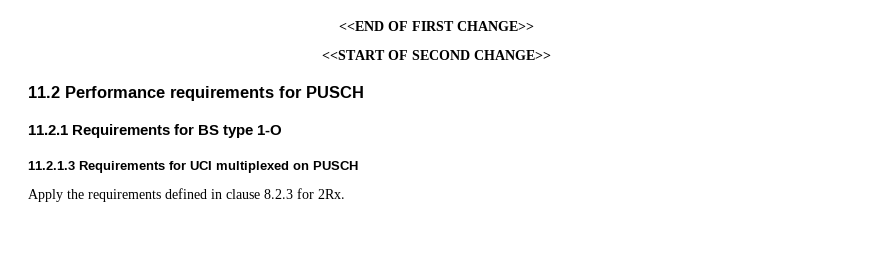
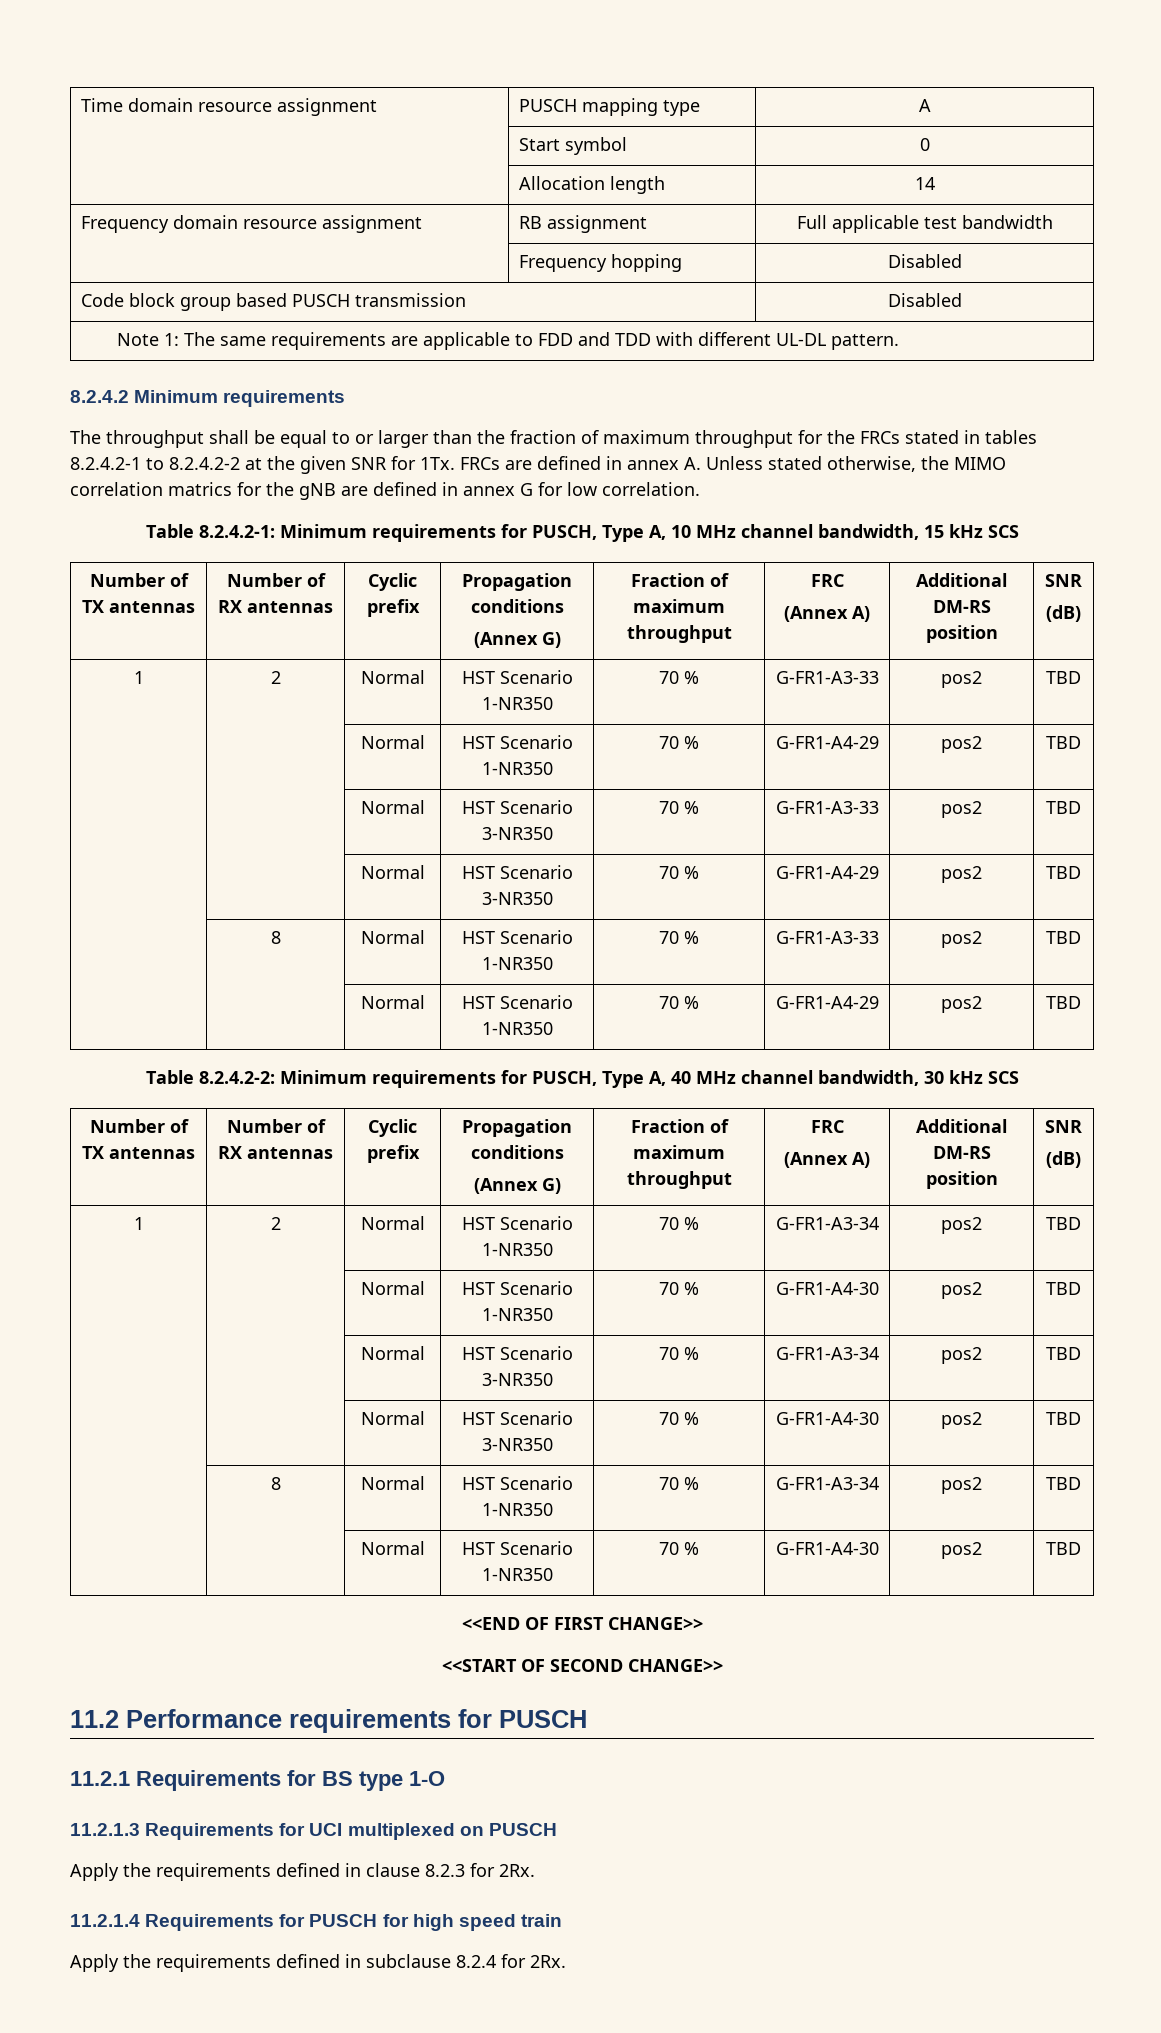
(339, 26) none -> [80,98,377,116] [518,98,700,116] [918,99,931,112] [518,137,627,155] [919,138,930,151] [518,176,665,194] [914,177,935,190] [80,215,422,233] [518,215,647,233] [796,215,1053,233] [518,254,682,272] [887,254,962,268] [80,293,466,311] [887,293,962,307] [116,332,899,350] [70,390,346,407] [70,430,1037,448] [70,456,1006,474] [70,482,700,500] [145,524,1019,542] [89,573,189,587] [82,600,195,613] [226,573,326,587] [218,600,333,613] [368,573,417,591] [366,599,420,617] [462,573,572,591] [470,599,564,613] [473,632,561,648] [630,573,729,587] [633,599,725,613] [626,625,732,643] [810,574,844,587] [784,606,870,622] [916,573,1007,587] [932,600,991,613] [925,625,998,643] [1045,574,1082,587] [1046,605,1081,622] [133,671,144,684] [270,671,281,684] [360,670,425,684] [461,670,573,684] [481,697,553,710] [659,671,699,684] [775,671,879,684] [941,671,982,688] [1046,671,1081,684] [360,735,425,749] [461,735,573,749] [481,762,553,775] [659,736,699,749] [775,736,879,749] [941,736,982,753] [1046,736,1081,749] [360,800,425,814] [461,800,573,814] [481,827,553,840] [659,801,699,814] [775,801,879,814] [941,801,982,818] [1046,801,1081,814] [360,865,425,879] [461,865,573,879] [481,892,553,905] [659,866,699,879] [775,866,879,879] [941,866,982,883] [1046,866,1081,879] [270,931,281,944] [360,930,425,944] [461,930,573,944] [481,957,553,970] [659,931,699,944] [775,931,879,944] [941,931,982,948] [1046,931,1081,944] [360,995,425,1009] [461,995,573,1009] [481,1022,553,1035] [659,996,699,1009] [775,996,879,1009] [941,996,982,1013] [1046,996,1081,1009] [145,1070,1019,1088] [89,1119,189,1133] [82,1146,195,1159] [226,1119,326,1133] [218,1146,333,1159] [368,1119,417,1137] [366,1145,420,1163] [462,1119,572,1137] [470,1145,564,1159] [473,1178,561,1194] [630,1119,729,1133] [633,1145,725,1159] [626,1171,732,1189] [810,1120,844,1133] [784,1152,870,1168] [916,1119,1007,1133] [932,1146,991,1159] [925,1171,998,1189] [1045,1120,1082,1133] [1046,1151,1081,1168] [133,1217,144,1230] [270,1217,281,1230] [360,1216,425,1230] [461,1216,573,1230] [481,1243,553,1256] [659,1217,699,1230] [775,1217,879,1230] [941,1217,982,1234] [1046,1217,1081,1230] [360,1281,425,1295] [461,1281,573,1295] [481,1308,553,1321] [659,1282,699,1295] [775,1282,879,1295] [941,1282,982,1299] [1046,1282,1081,1295] [360,1346,425,1360] [461,1346,573,1360] [481,1373,553,1386] [659,1347,699,1360] [775,1347,879,1360] [941,1347,982,1364] [1046,1347,1081,1360] [360,1411,425,1425] [461,1411,573,1425] [481,1438,553,1451] [659,1412,699,1425] [775,1412,879,1425] [941,1412,982,1429] [1046,1412,1081,1425] [270,1477,281,1490] [360,1476,425,1490] [461,1476,573,1490] [481,1503,553,1516] [659,1477,699,1490] [775,1477,879,1490] [941,1477,982,1494] [1046,1477,1081,1490] [360,1541,425,1555] [461,1541,573,1555] [481,1568,553,1581] [659,1542,699,1555] [775,1542,879,1555] [941,1542,982,1559] [1046,1542,1081,1555] Time domain resource assignment | PUSCH mapping type | A // | Start symbol | 0 // | Allocation length | 14 // Frequency domain resource assignment | RB assignment | Full applicable test bandwidth // | Frequency hopping | Disabled // Code block group based PUSCH transmission | Disabled // Note 1: The same requirements are applicable to FDD and TDD with different UL-DL pattern. // 8.2.4.2 Minimum requirements // The throughput shall be equal to or larger than the fraction of maximum throughput for the FRCs stated in tables 8.2.4.2-1 to 8.2.4.2-2 at the given SNR for 1Tx. FRCs are defined in annex A. Unless stated otherwise, the MIMO correlation matrics for the gNB are defined in annex G for low correlation. // Table 8.2.4.2-1: Minimum requirements for PUSCH, Type A, 10 MHz channel bandwidth, 15 kHz SCS // Number of TX antennas | Number of RX antennas | Cyclic prefix | Propagation conditions // (Annex G) | Fraction of maximum throughput | FRC // (Annex A) | Additional DM-RS position | SNR // (dB) // 1 | 2 | Normal | HST Scenario 1-NR350 | 70 % | G-FR1-A3-33 | pos2 | TBD // | | Normal | HST Scenario 1-NR350 | 70 % | G-FR1-A4-29 | pos2 | TBD // | | Normal | HST Scenario 3-NR350 | 70 % | G-FR1-A3-33 | pos2 | TBD // | | Normal | HST Scenario 3-NR350 | 70 % | G-FR1-A4-29 | pos2 | TBD // | 8 | Normal | HST Scenario 1-NR350 | 70 % | G-FR1-A3-33 | pos2 | TBD // | | Normal | HST Scenario 1-NR350 | 70 % | G-FR1-A4-29 | pos2 | TBD // Table 8.2.4.2-2: Minimum requirements for PUSCH, Type A, 40 MHz channel bandwidth, 30 kHz SCS // Number of TX antennas | Number of RX antennas | Cyclic prefix | Propagation conditions // (Annex G) | Fraction of maximum throughput | FRC // (Annex A) | Additional DM-RS position | SNR // (dB) // 1 | 2 | Normal | HST Scenario 1-NR350 | 70 % | G-FR1-A3-34 | pos2 | TBD // | | Normal | HST Scenario 1-NR350 | 70 % | G-FR1-A4-30 | pos2 | TBD // | | Normal | HST Scenario 3-NR350 | 70 % | G-FR1-A3-34 | pos2 | TBD // | | Normal | HST Scenario 3-NR350 | 70 % | G-FR1-A4-30 | pos2 | TBD // | 8 | Normal | HST Scenario 1-NR350 | 70 % | G-FR1-A3-34 | pos2 | TBD // | | Normal | HST Scenario 1-NR350 | 70 % | G-FR1-A4-30 | pos2 | TBD //
(345, 194) none -> [70,1914,562,1931] [70,1954,566,1972] // 11.2.1.4 Requirements for PUSCH for high speed train // Apply the requirements defined in subclause 8.2.4 for 2Rx.

